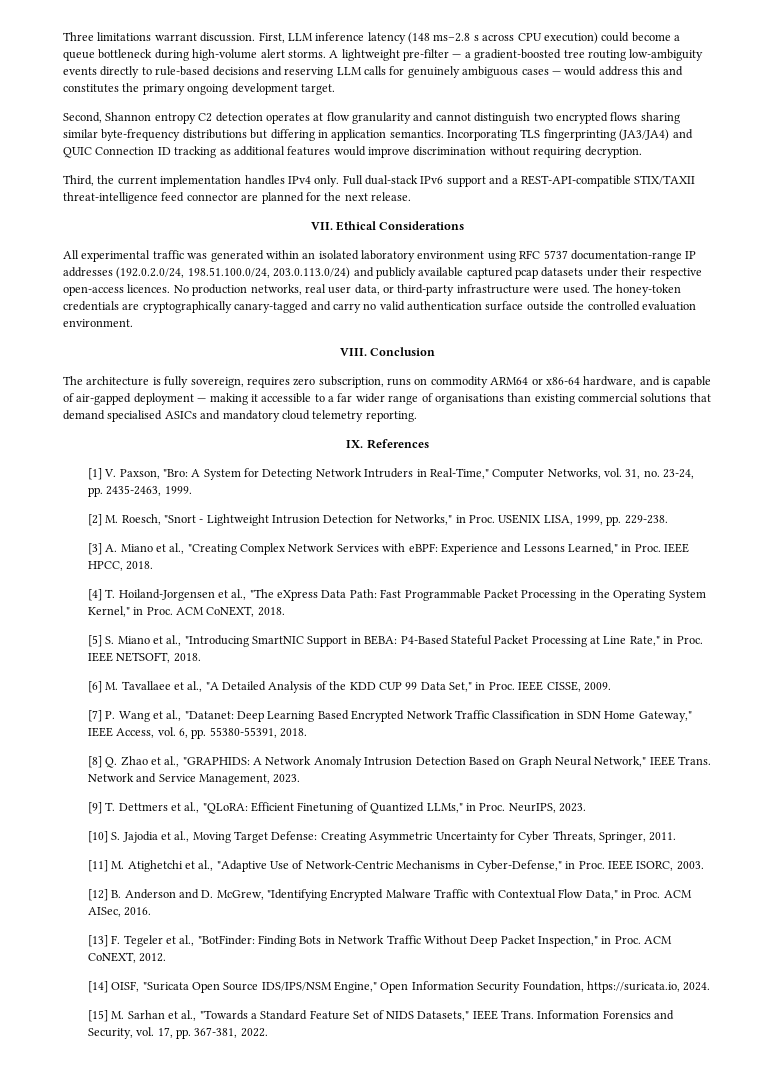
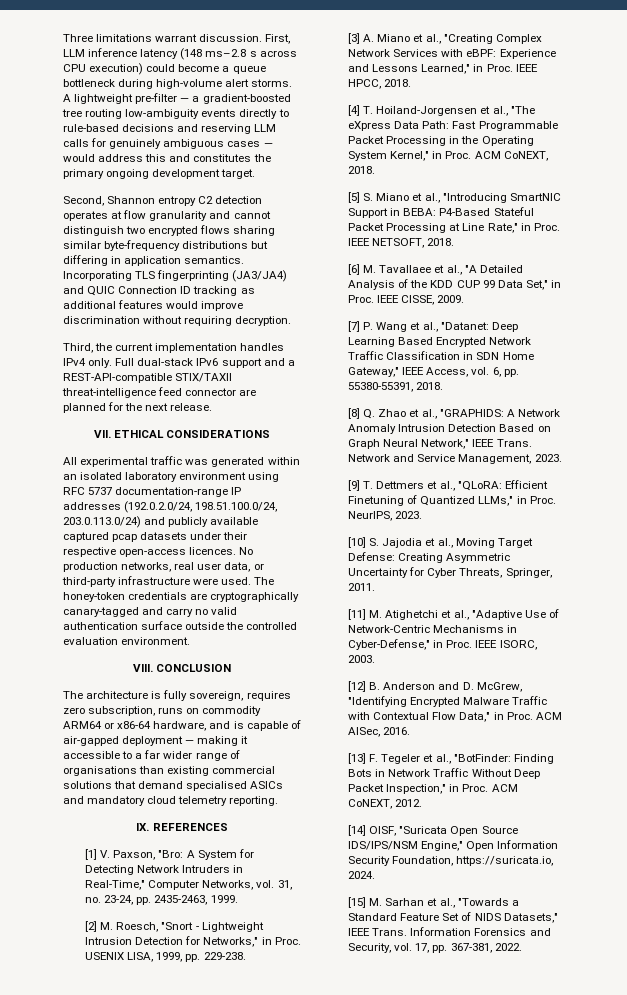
[336,221,465,231] Ethical Considerations -> [114,430,271,438] ETHICAL CONSIDERATIONS
[370,347,436,356] Conclusion -> [156,664,232,672] CONCLUSION
[366,439,429,449] References -> [152,823,228,831] REFERENCES

